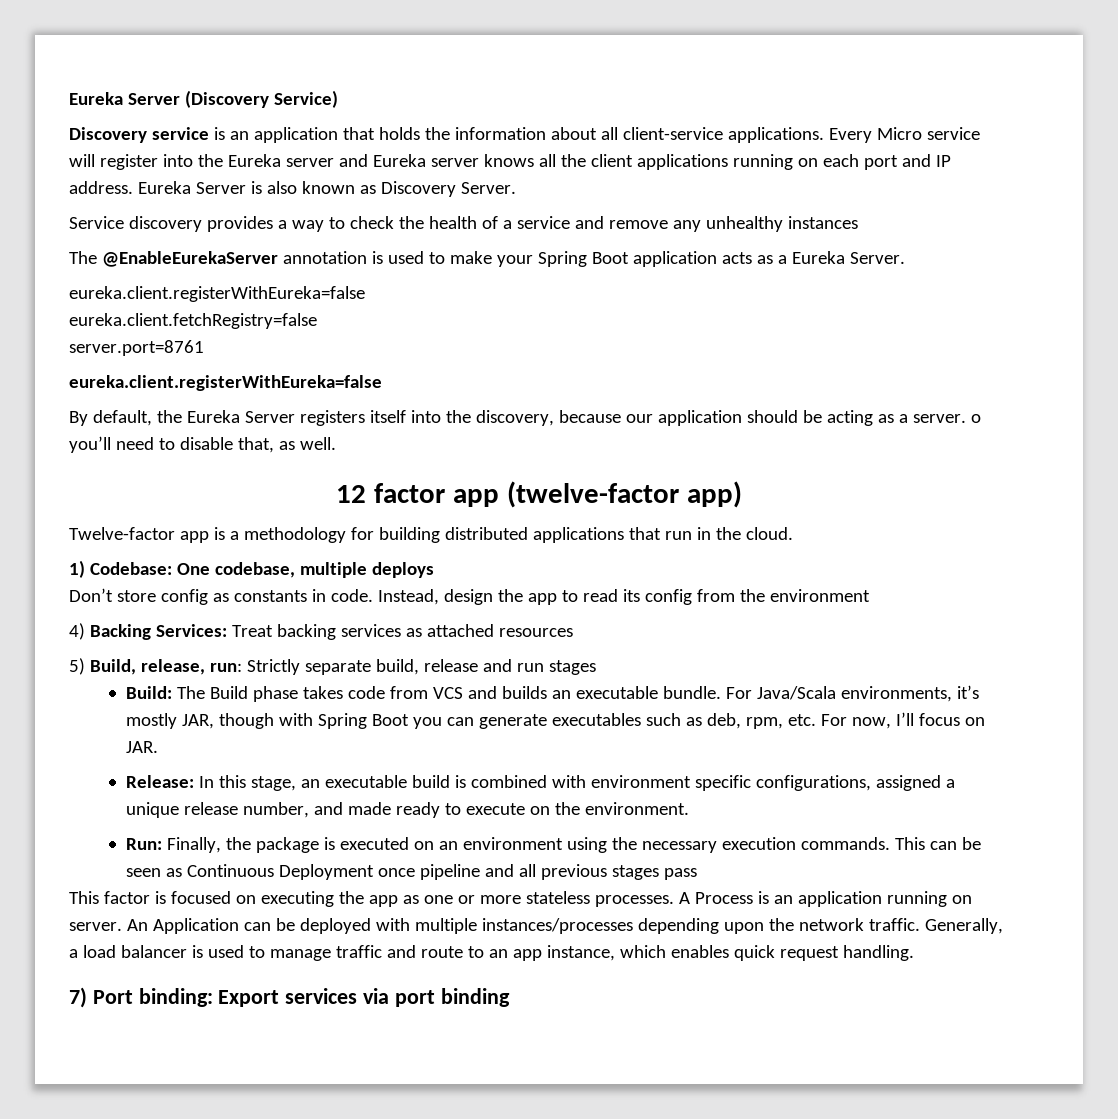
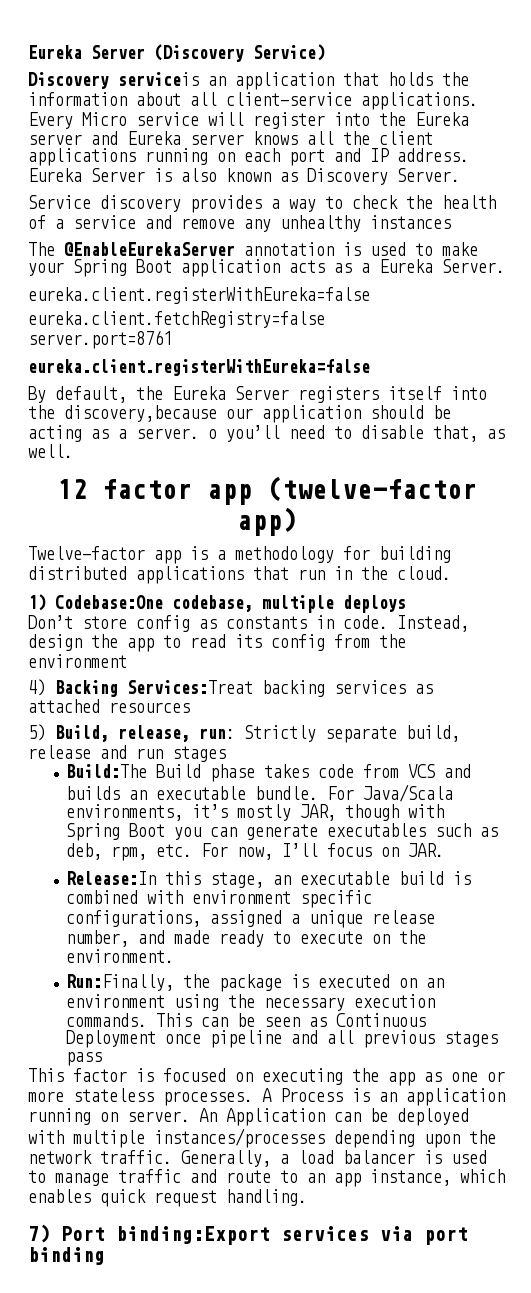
[151,127,225,140] service is -> [118,72,199,86] serviceis
[475,410,621,426] discovery, because -> [64,405,217,422] discovery,because
[89,562,210,575] Codebase: One -> [55,595,163,609] Codebase:One
[155,624,273,637] Services: Treat -> [127,680,253,694] Services:Treat
[125,686,205,699] Build: The -> [66,764,148,778] Build:The
[125,775,214,788] Release: In -> [66,871,157,885] Release:In
[125,837,221,853] Run: Finally, -> [66,974,175,991] Run:Finally,
[138,988,280,1007] binding: Export -> [116,1226,270,1245] binding:Export

